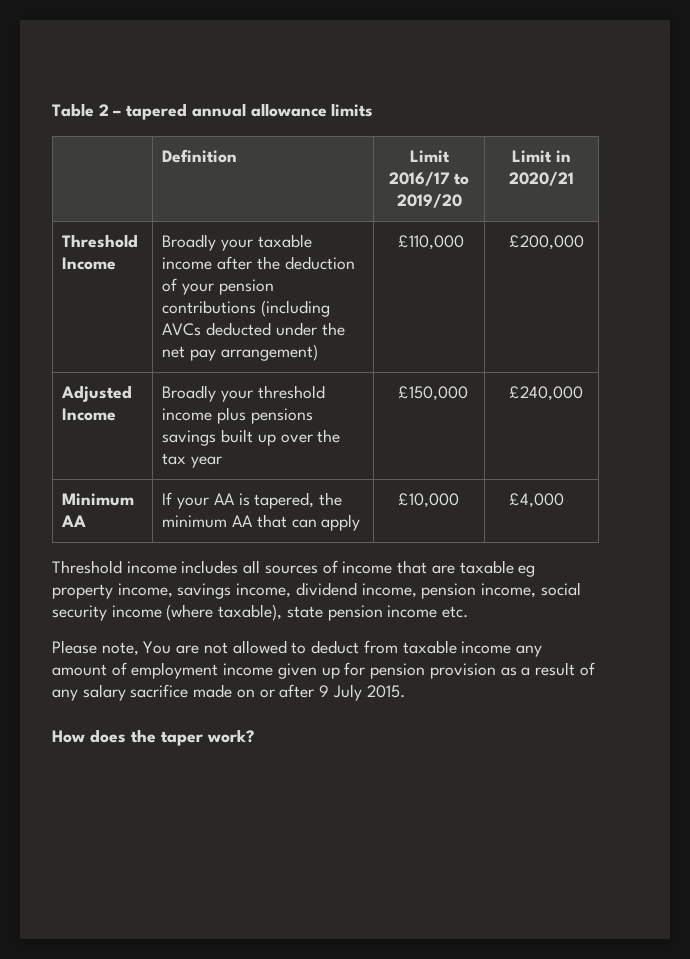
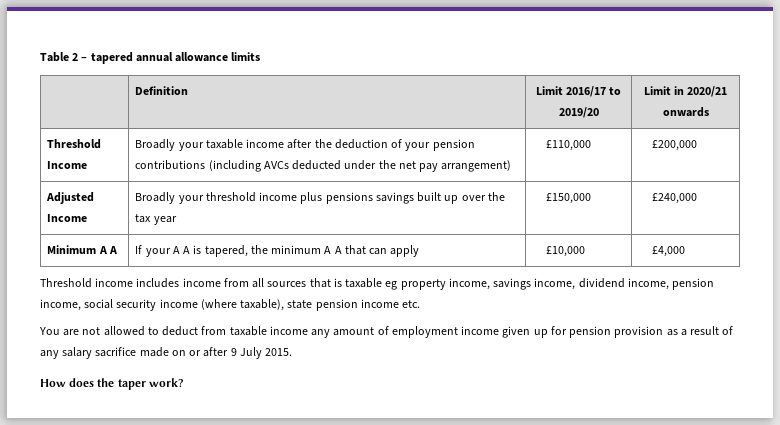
(574, 178) none -> [662,107,709,117] onwards
[61,515,87,527] AA -> [98,246,117,254] A A
[213,493,235,505] AA -> [172,246,191,254] A A
[232,515,254,527] AA -> [324,246,342,254] A A
[243,560,455,574] all sources of income that are -> [182,278,342,288] income from all sources that is
[52,640,139,656] Please note, -> (421, 304) none

